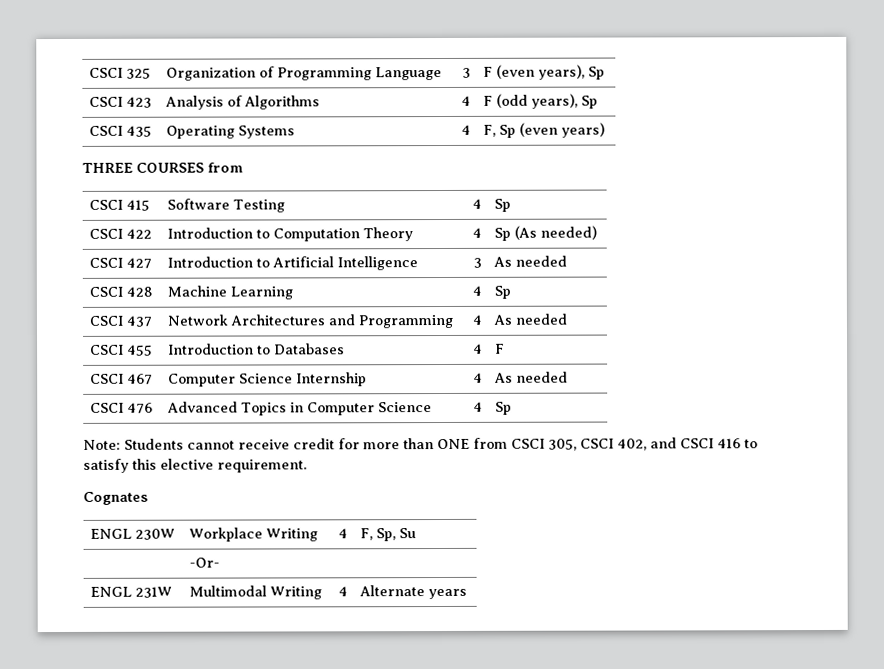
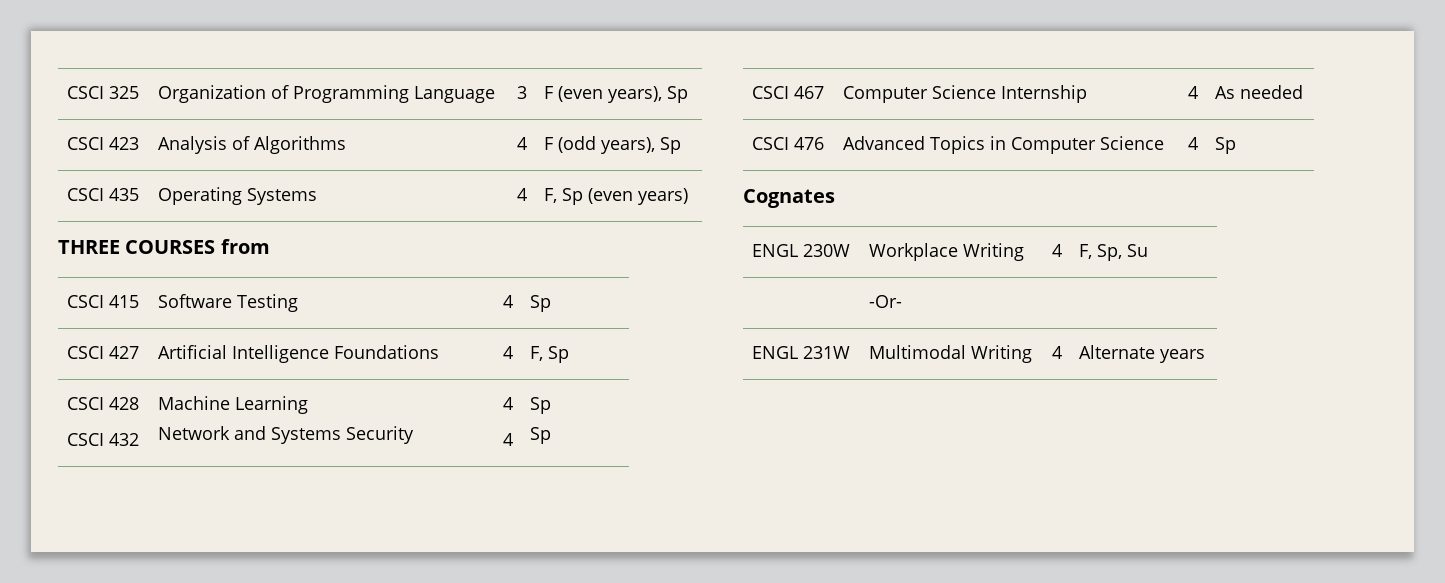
[125,228,152,239] [166,227,413,242] [472,227,483,238] [493,225,597,241] [88,257,152,269] [166,256,418,271] [473,257,483,268] [492,255,567,267] 422 | Introduction to Computation Theory | 4 | Sp (As needed) // CSCI 427 | Introduction to Artificial Intelligence | 3 | As needed -> [108,346,139,359] [157,345,439,363] [503,346,514,359] [529,346,569,363] 427 | Artificial Intelligence Foundations | 4 | F, Sp
(153, 291) none -> [66,433,139,446] // CSCI 432
[472,285,483,296] [493,285,511,299] [88,315,152,327] [166,314,453,329] [472,314,483,325] [492,313,567,325] [89,344,153,356] [167,343,345,355] [473,343,484,354] [494,343,505,354] | 4 | Sp // CSCI 437 | Network Architectures and Programming | 4 | As needed // CSCI 455 | Introduction to Databases | 4 | F -> [157,426,414,444] [503,397,514,410] [503,433,514,446] [529,397,551,414] [529,427,551,444] // Network and Systems Security | 4 // 4 | Sp // Sp
[83,437,758,451] [83,458,307,473] // Note: Students cannot receive credit for more than ONE from CSCI 305, CSCI 402, and CSCI 416 to satisfy this elective requirement. -> (1236, 145) none

